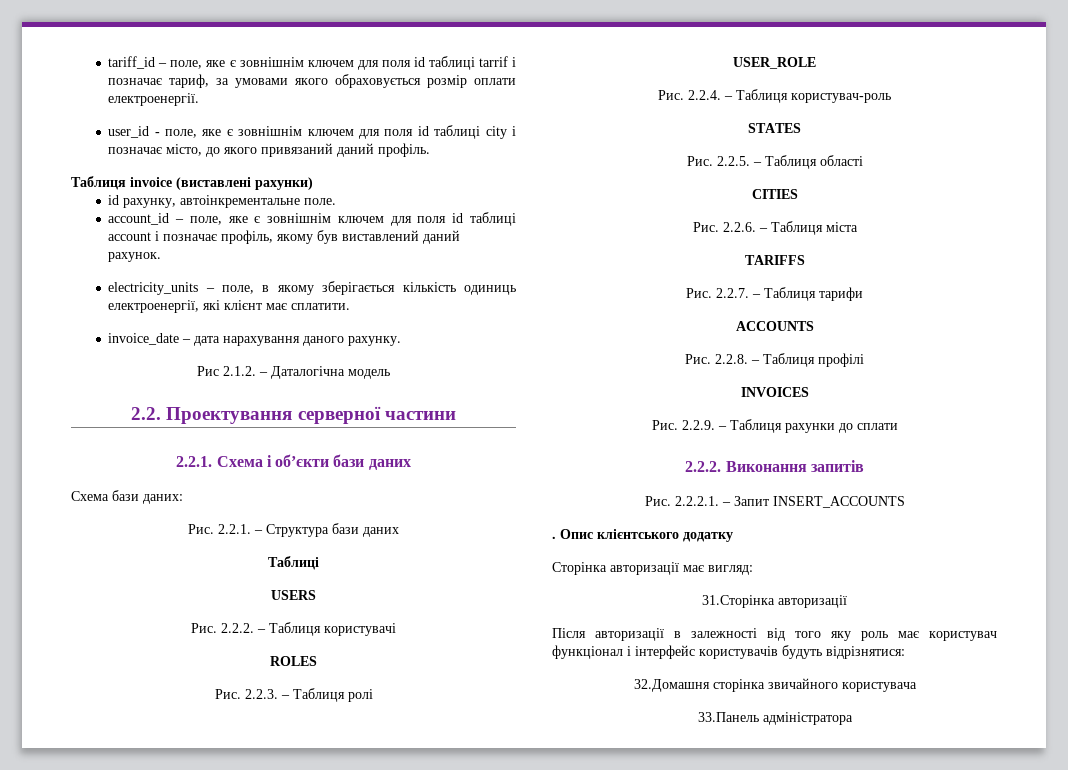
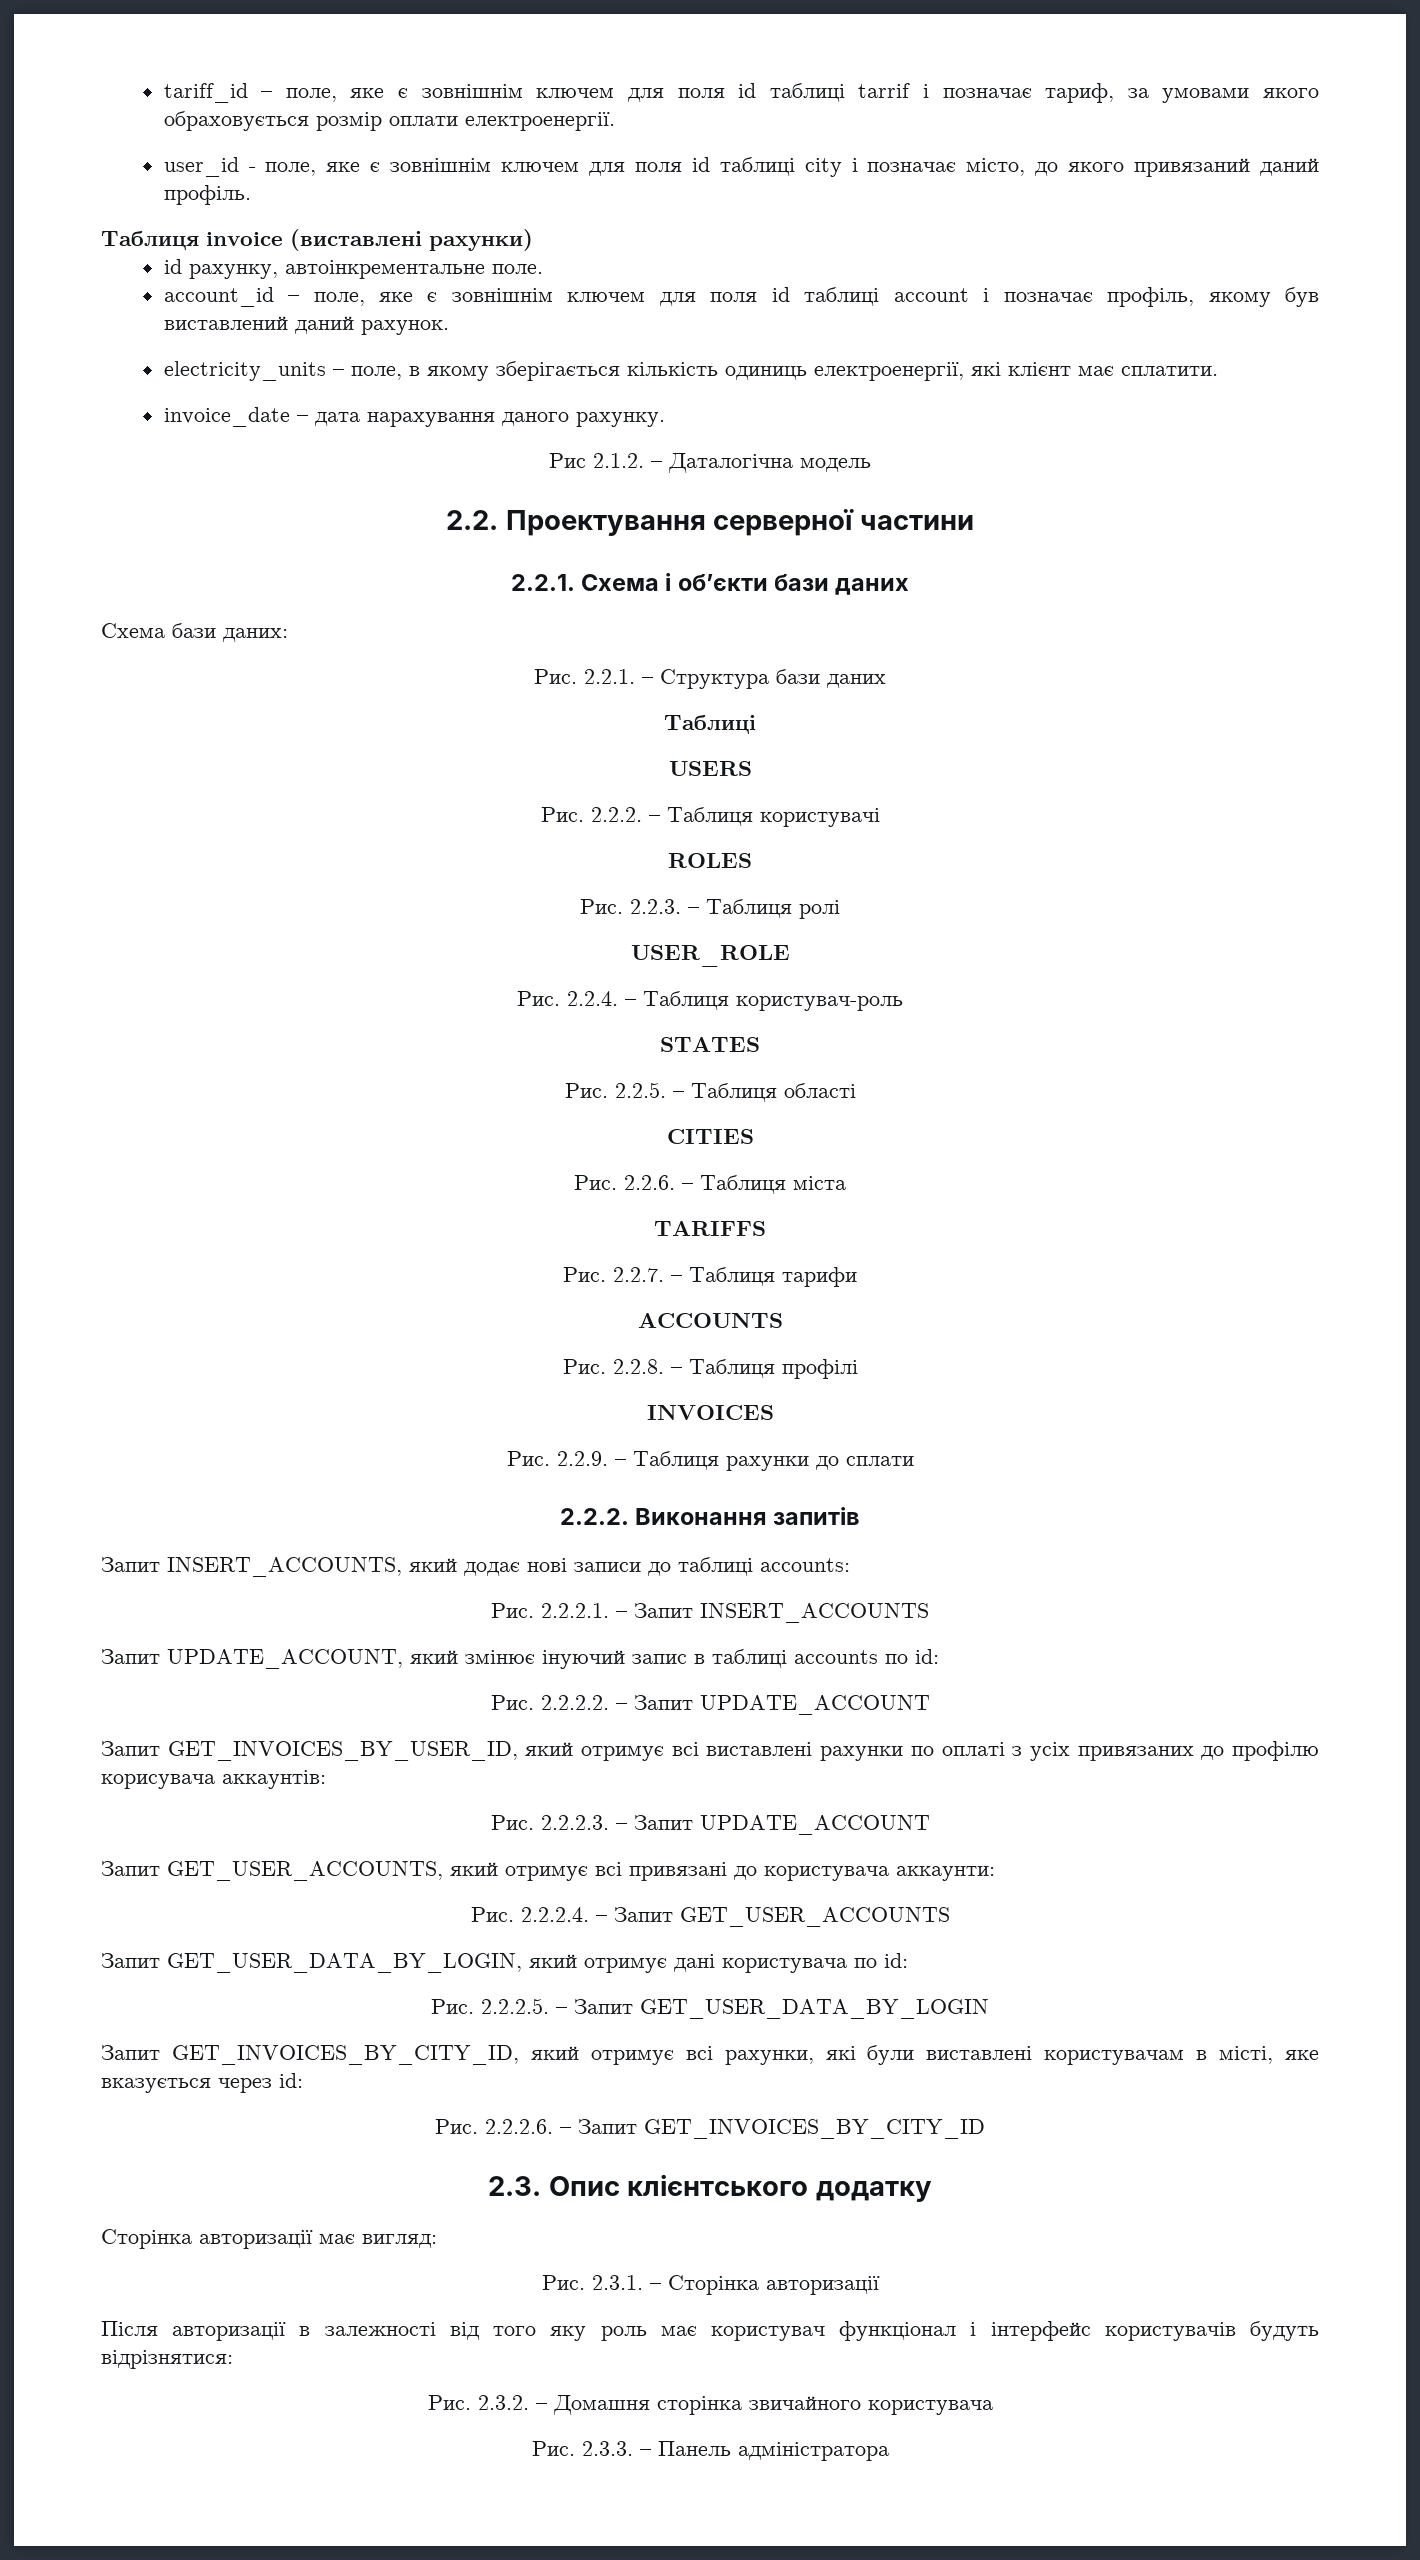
(864, 466) none -> [101,1557,850,1577] // Запит INSERT_ACCOUNTS, який додає нові записи до таблиці accounts:
[552,536,556,539] . -> [101,1649,939,1669] [490,1695,930,1715] [101,1741,1320,1761] [101,1770,326,1789] [490,1815,930,1835] [101,1861,995,1881] [470,1907,950,1927] [101,1953,908,1973] [431,1998,989,2019] [101,2045,1319,2065] [101,2073,303,2093] [435,2119,985,2139] [488,2176,542,2196] Запит UPDATE_ACCOUNT, який змінює інуючий запис в таблиці accounts по id: // Рис. 2.2.2.2. – Запит UPDATE_ACCOUNT // Запит GET_INVOICES_BY_USER_ID, який отримує всі виставлені рахунки по оплаті з усіх привязаних до профілю корисувача аккаунтів: // Рис. 2.2.2.3. – Запит UPDATE_ACCOUNT // Запит GET_USER_ACCOUNTS, який отримує всі привязані до користувача аккаунти: // Рис. 2.2.2.4. – Запит GET_USER_ACCOUNTS // Запит GET_USER_DATA_BY_LOGIN, який отримує дані користувача по id: // Рис. 2.2.2.5. – Запит GET_USER_DATA_BY_LOGIN // Запит GET_INVOICES_BY_CITY_ID, який отримує всі рахунки, які були виставлені користувачам в місті, яке вказується через id: // Рис. 2.2.2.6. – Запит GET_INVOICES_BY_CITY_ID // 2.3.
[702,595,775,608] 31.Сторінка -> [541,2275,759,2295] Рис. 2.3.1. – Сторінка
[633,679,710,692] 32.Домашня -> [427,2395,650,2415] Рис. 2.3.2. – Домашня
[697,712,759,722] 33.Панель -> [531,2441,731,2456] Рис. 2.3.3. – Панель

